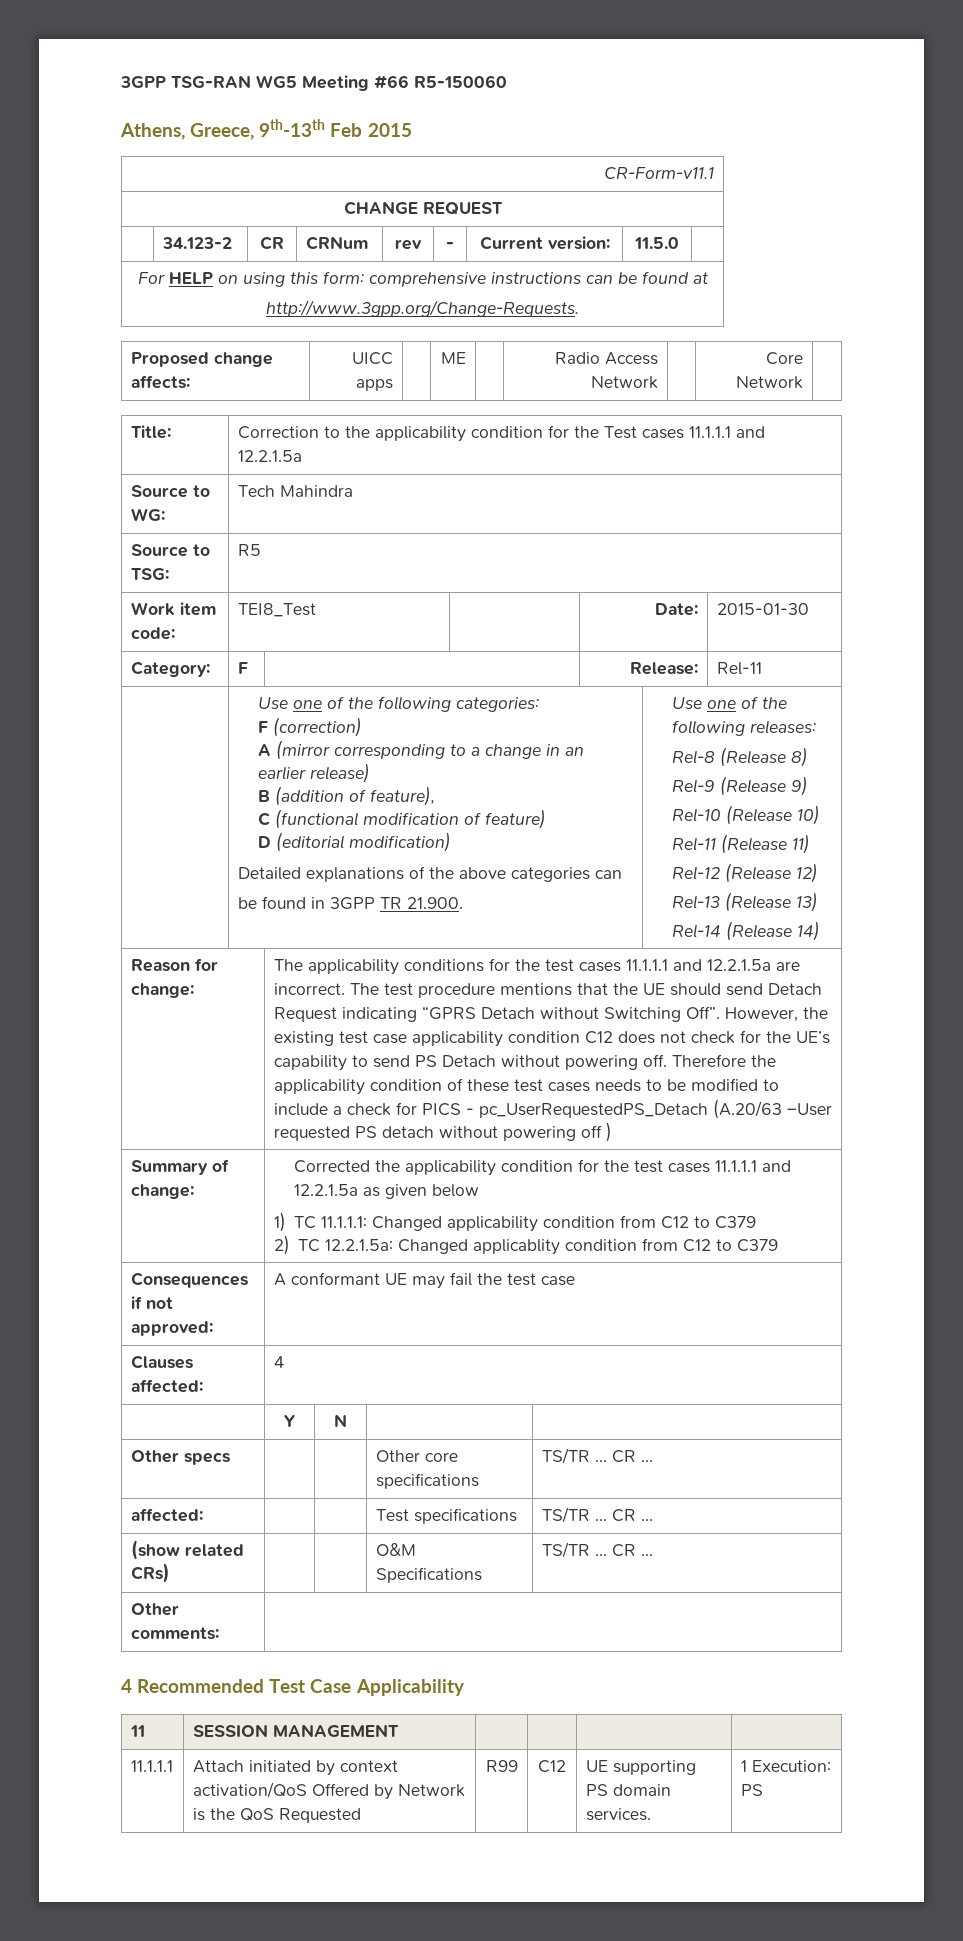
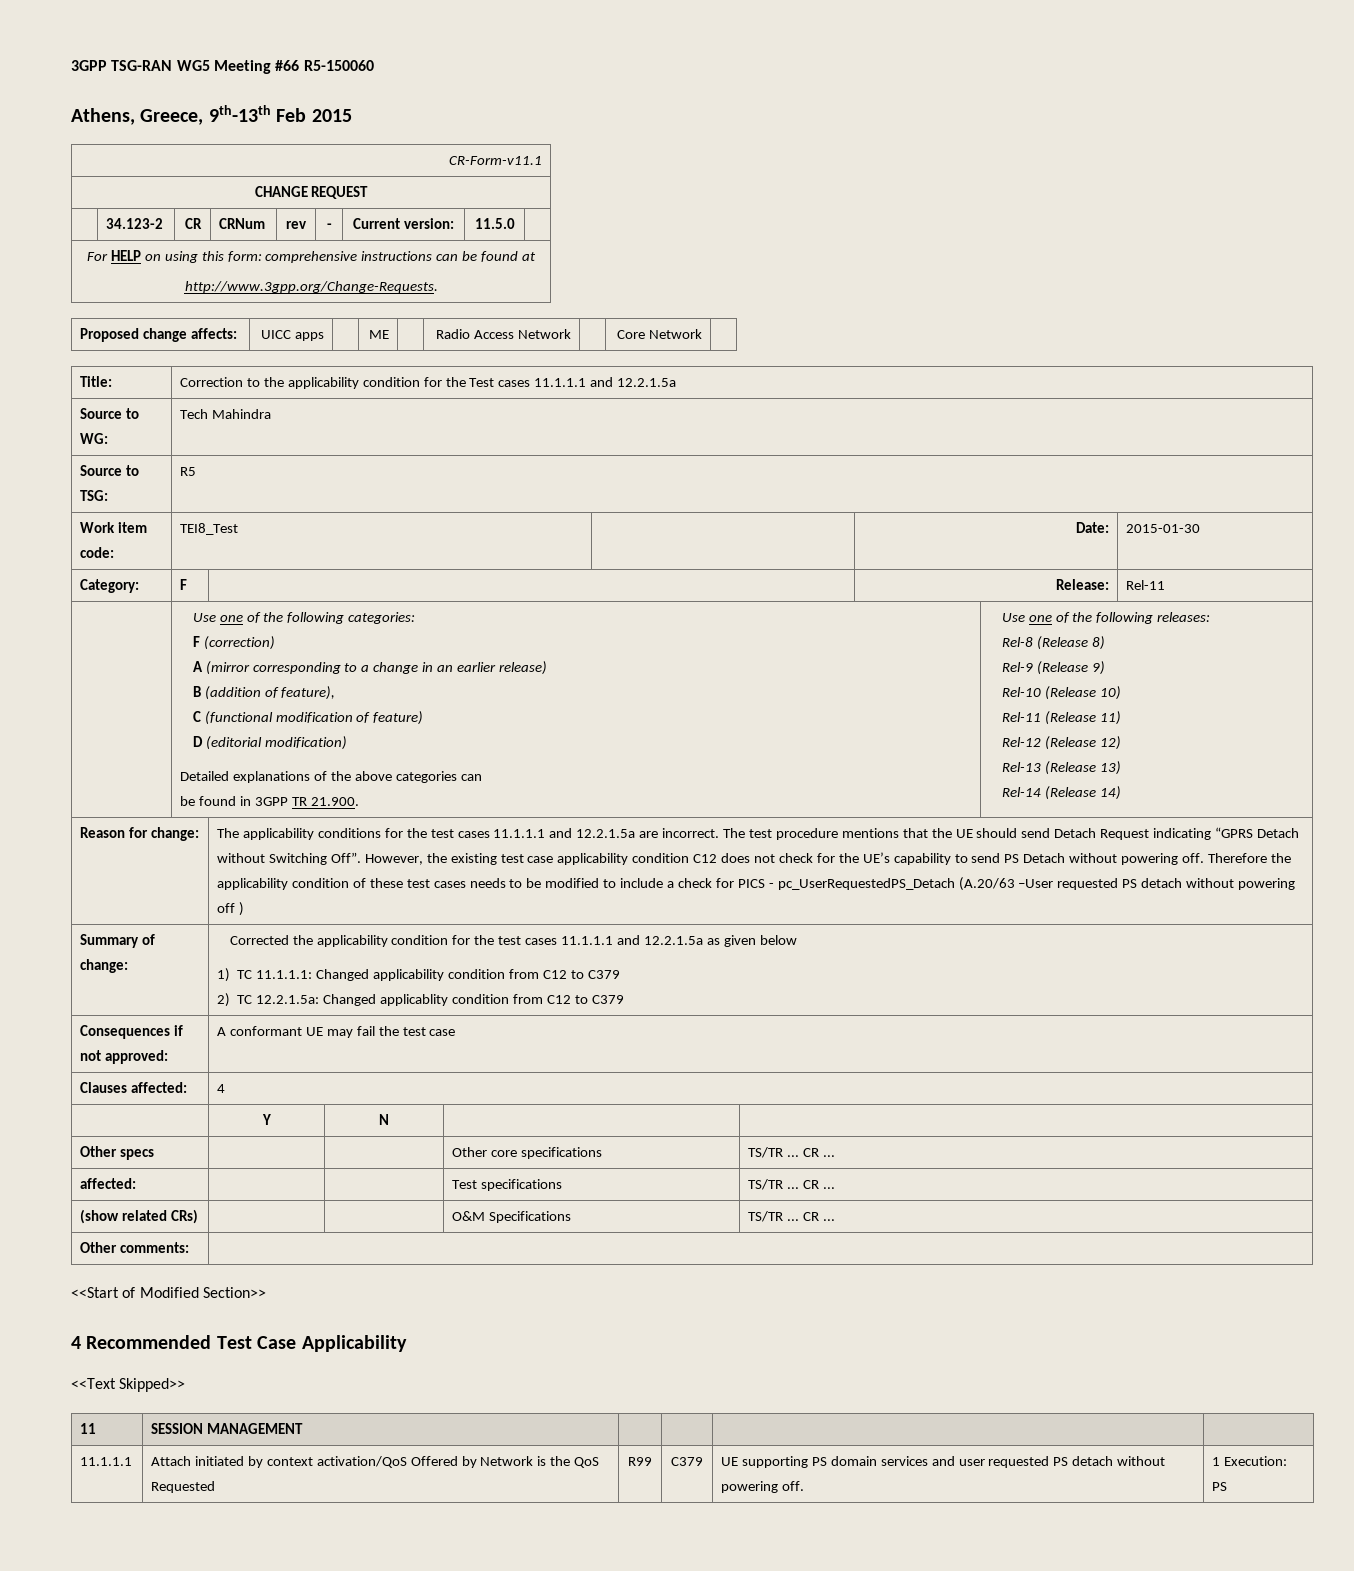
(219, 1633) none -> [71,1287,266,1298] // <<Start of Modified Section>>
(465, 1687) none -> [71,1378,186,1392] // <<Text Skipped>>
[538,1760,566,1773] C12 -> [671,1457,703,1466] C379
[585,1808,651,1821] services. -> [880,1456,1166,1468] [721,1481,804,1493] services and user requested PS detach without powering off.

